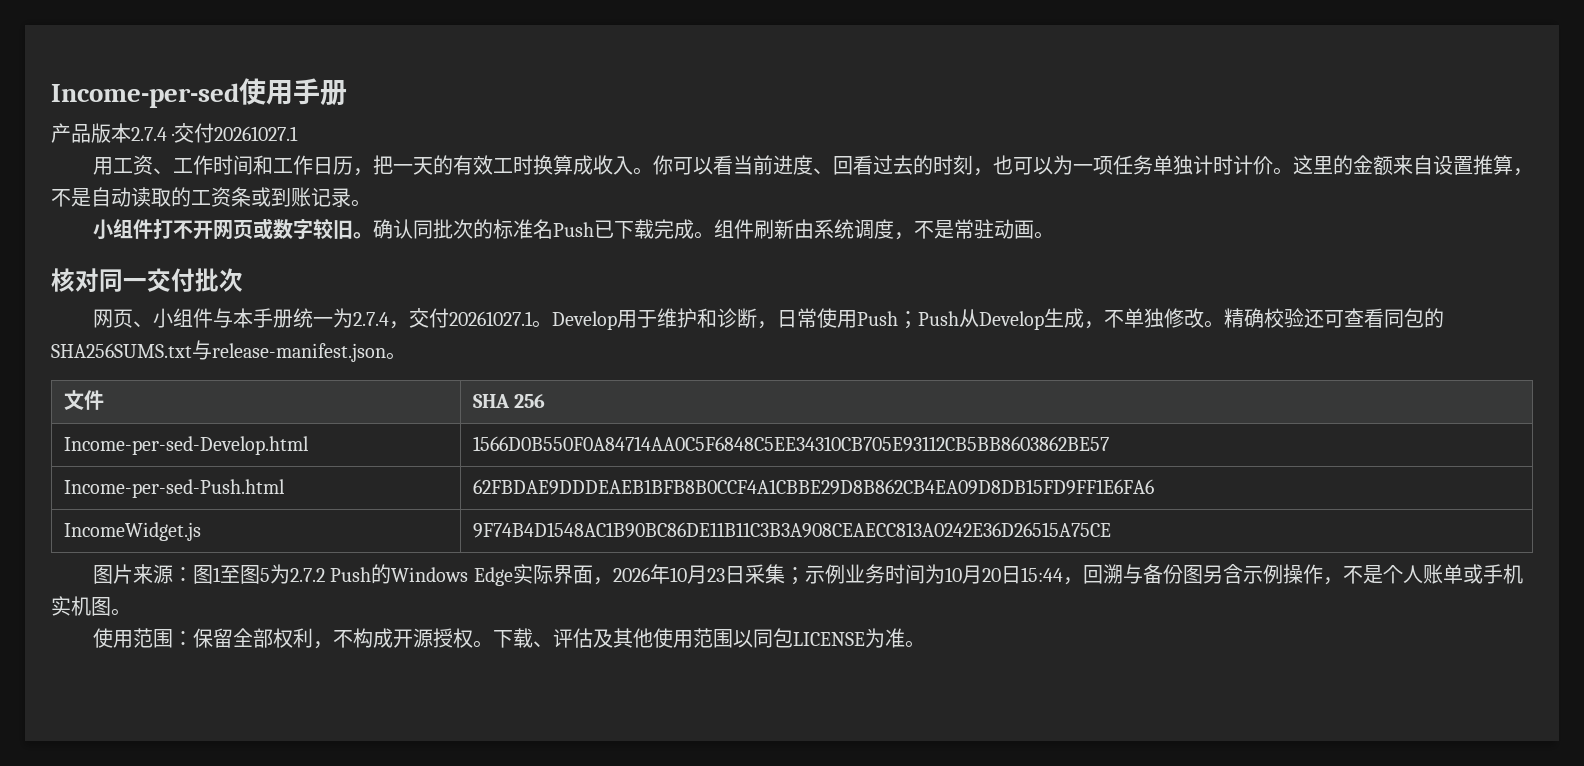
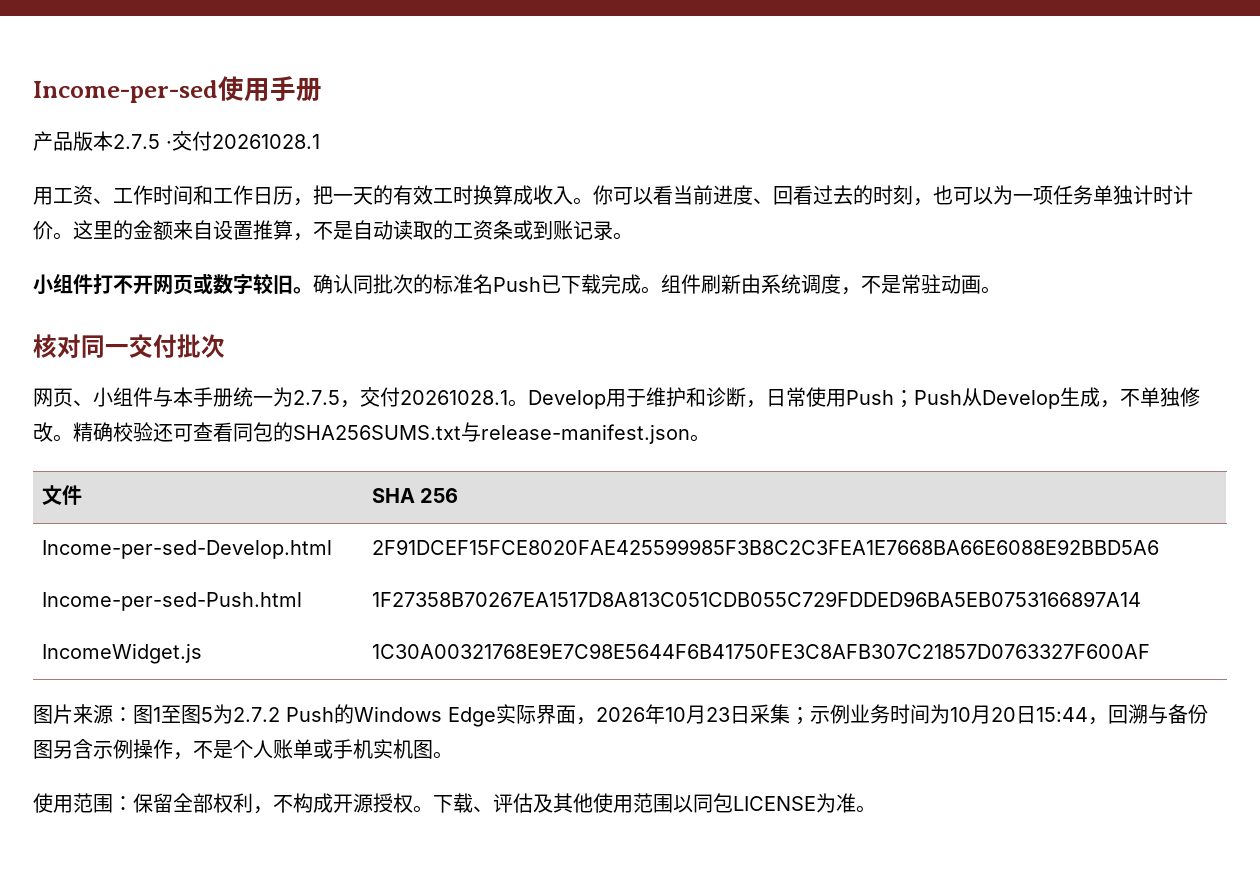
[131,127,167,141] 2.7.4 -> [113,134,160,149] 2.7.5
[214,126,299,141] 20261027.1 -> [212,134,320,149] 20261028.1
[352,308,533,329] 2.7.4，交付20261027.1 -> [293,387,508,408] 2.7.5，交付20261028.1
[472,436,1109,452] 1566D0B550F0A84714AA0C5F6848C5EE34310CB705E93112CB5BB8603862BE57 -> [371,539,1159,555] 2F91DCEF15FCE8020FAE425599985F3B8C2C3FEA1E7668BA66E6088E92BBD5A6
[472,479,1154,495] 62FBDAE9DDDEAEB1BFB8B0CCF4A1CBBE29D8B862CB4EA09D8DB15FD9FF1E6FA6 -> [371,591,1141,607] 1F27358B70267EA1517D8A813C051CDB055C729FDDED96BA5EB0753166897A14
[472,522,1111,538] 9F74B4D1548AC1B90BC86DE11B11C3B3A908CEAECC813A0242E36D26515A75CE -> [371,643,1150,659] 1C30A00321768E9E7C98E5644F6B41750FE3C8AFB307C21857D0763327F600AF

